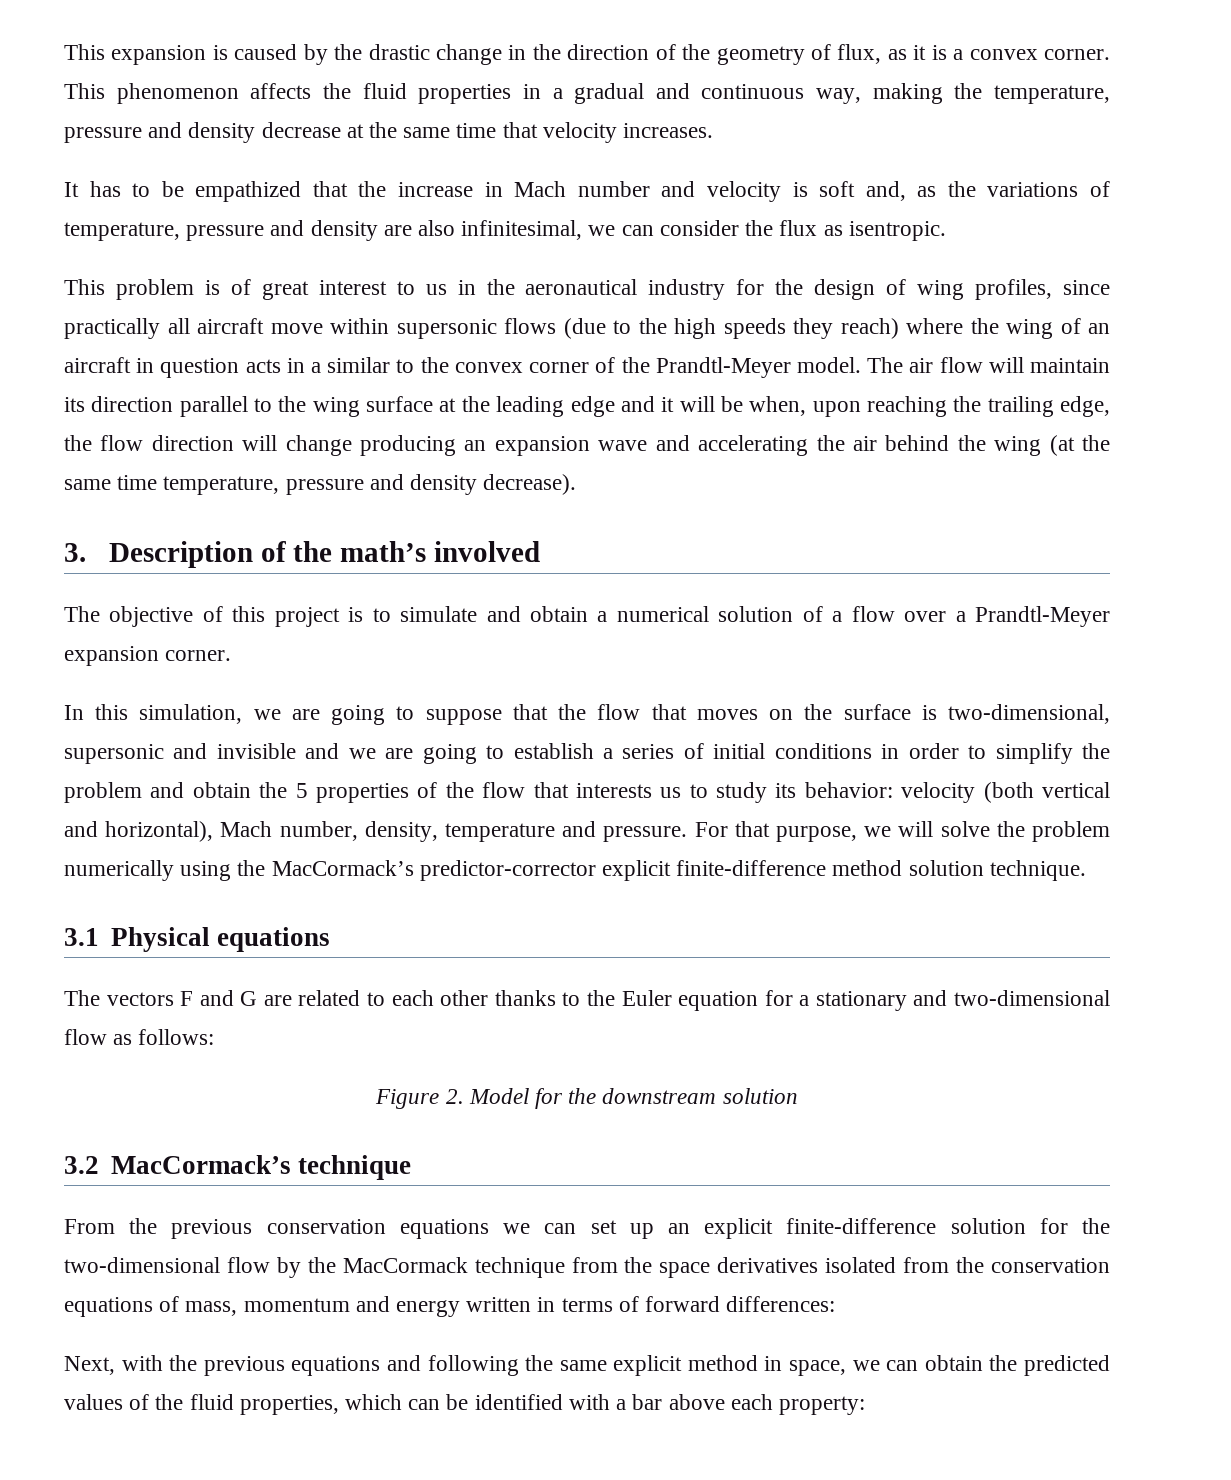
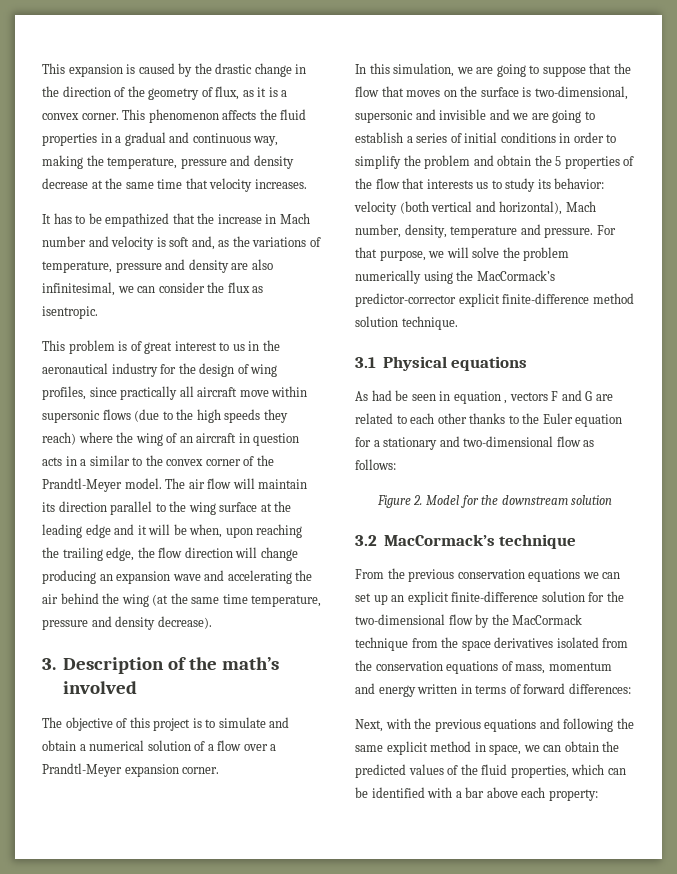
[64,990,100,1006] The -> [355,390,508,404] As had be seen in equation ,

